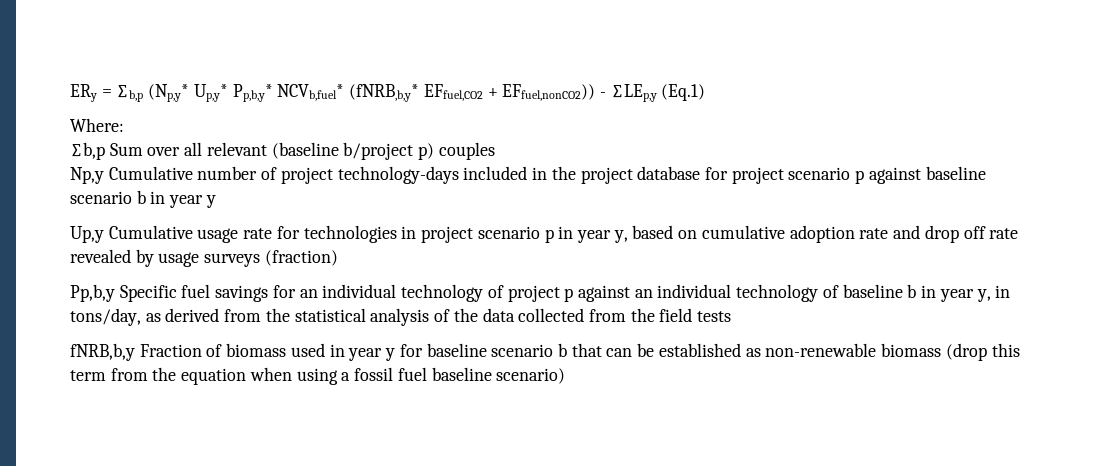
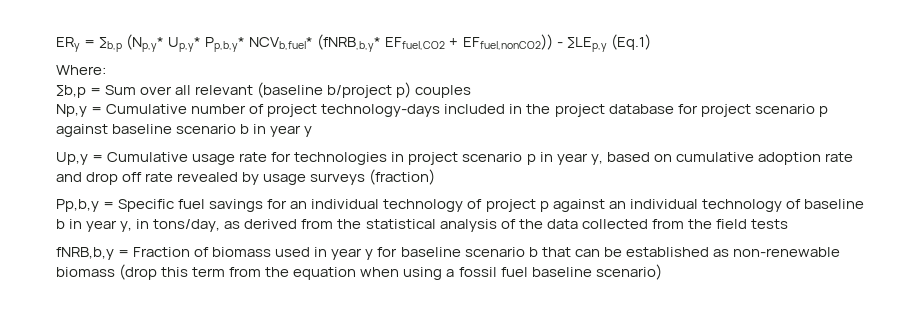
(105, 151) none -> [90,88,102,95] =
(104, 175) none -> [91,107,103,114] =
(104, 234) none -> [92,155,104,162] =
(115, 293) none -> [103,202,115,209] =
(135, 352) none -> [118,250,130,257] =

